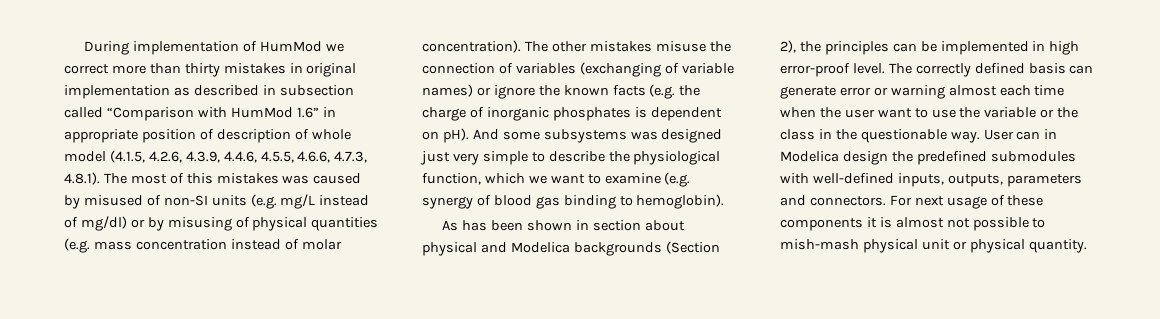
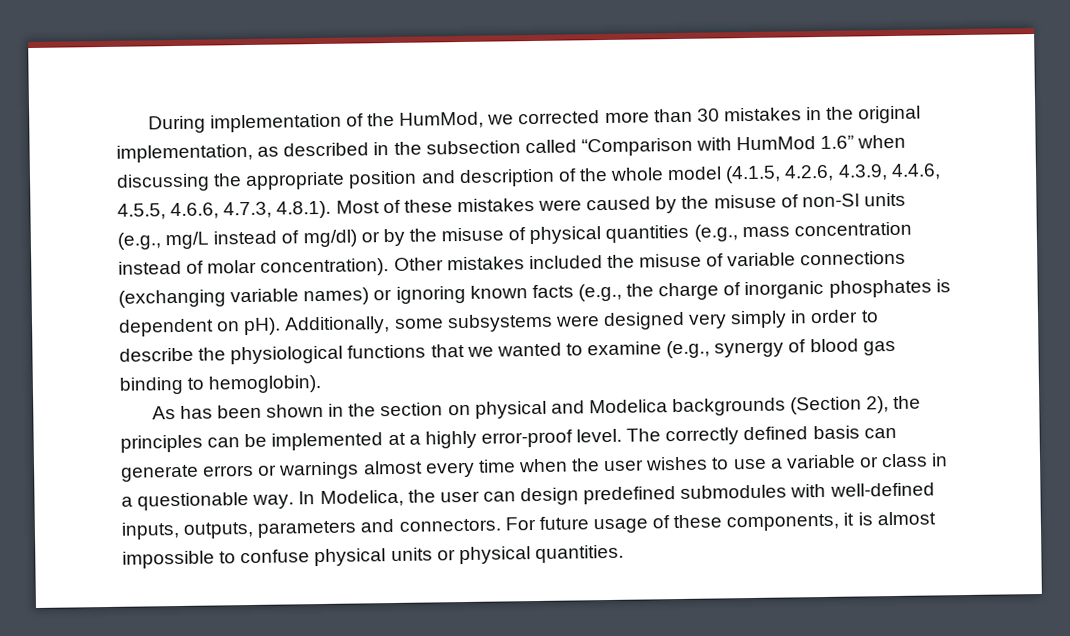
[260,41,345,52] [64,64,109,74] HumMod we correct -> [367,110,601,129] the HumMod, we corrected
[184,63,220,77] thirty -> [696,108,720,122] 30
[306,63,357,77] [64,85,170,99] original implementation -> [826,105,922,124] [116,143,253,163] the original implementation,
(276, 90) none -> [393,141,422,155] the
[322,107,336,117] in -> [857,134,907,149] [116,173,243,192] when discussing the
[199,129,214,140] of -> [420,170,456,184] and
(309, 134) none -> [578,167,608,182] the
[103,173,362,184] [64,195,143,209] The most of this mistakes was caused by misused -> [335,194,777,214] Most of these mistakes were caused by the misuse
[250,194,277,209] (e.g. -> [117,232,162,250] (e.g.,
[167,217,232,231] misusing -> [408,227,505,242] the misuse
[64,238,90,253] (e.g. -> [693,224,738,242] (e.g.,
[524,41,731,52] [422,62,679,77] The other mistakes misuse the connection of variables (exchanging of -> [393,250,907,271] [118,289,226,308] Other mistakes included the misuse of variable connections (exchanging
[493,85,560,99] ignore the -> [395,285,466,304] ignoring
[649,84,676,99] (e.g. -> [577,283,622,302] (e.g.,
[472,129,499,140] And -> [284,316,391,335] Additionally,
[630,129,723,143] [420,151,721,165] [422,173,585,185] was designed just very simple to describe the physiological function, which we want -> [554,309,879,331] [119,342,562,365] were designed very simply in order to describe the physiological functions that we wanted
[664,172,691,187] (e.g. -> [666,340,711,359] (e.g.,
[592,220,685,231] section about -> [348,402,471,417] the section on
[1032,41,1080,55] in high -> [387,430,477,449] at a highly
[839,85,1031,99] error or warning almost each -> [203,460,475,480] errors or warnings almost every
[877,108,912,118] want -> [645,456,709,471] wishes
[959,107,981,118] the -> [769,458,783,469] a
[1057,107,1079,118] the -> (879, 462) none
[835,129,857,140] the -> [121,496,133,507] a
[983,129,1058,140] [780,151,913,165] User can in Modelica design the -> [298,487,580,508] In Modelica, the user can design
[914,196,944,206] next -> [538,516,589,530] future
[780,218,863,231] components -> [726,513,840,532] components,
[946,217,1046,231] [780,239,950,253] not possible to mish-mash physical unit -> [122,547,433,569] impossible to confuse physical units
[1028,239,1087,253] quantity. -> [534,544,624,564] quantities.

